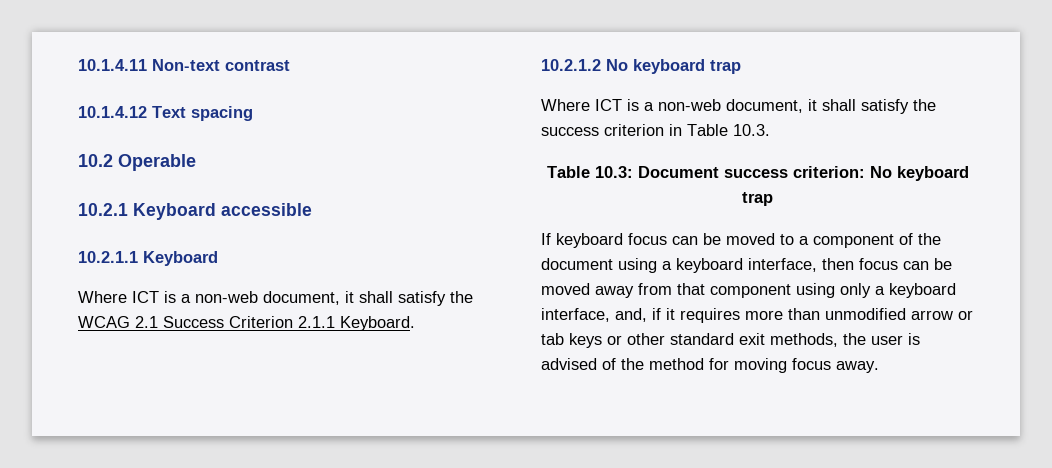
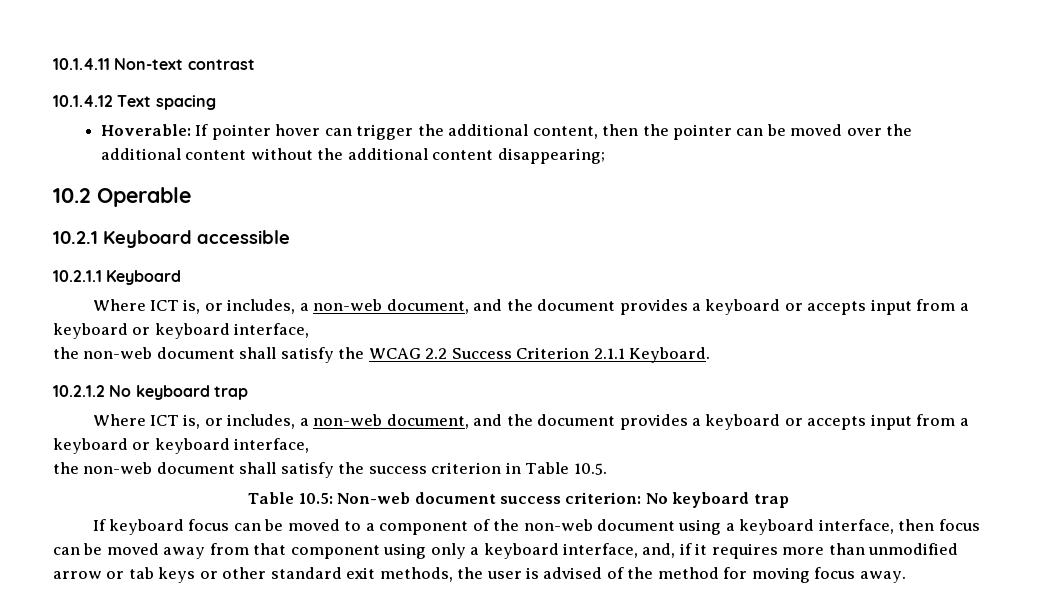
(253, 113) none -> [100,124,913,140] [100,148,605,164] // Hoverable: If pointer hover can trigger the additional content, then the pointer can be moved over the additional content without the additional content disappearing;
[164,291,354,305] is a non-web document, it -> [183,299,969,315] [53,323,310,339] [53,347,235,359] is, or includes, a non-web document, and the document provides a keyboard or accepts input from a keyboard or keyboard interface, // the non-web document
[135,316,158,328] 2.1 -> [425,348,448,359] 2.2
[627,99,817,113] is a non-web document, it -> [183,414,969,430] [53,438,310,454] [53,462,235,474] is, or includes, a non-web document, and the document provides a keyboard or accepts input from a keyboard or keyboard interface, // the non-web document
[733,124,770,136] [546,166,719,178] 10.3. // Table 10.3: Document -> [573,463,607,475] [248,492,496,504] 10.5. // Table 10.5: Non-web document
(941, 239) none -> [523,519,593,531] non-web

